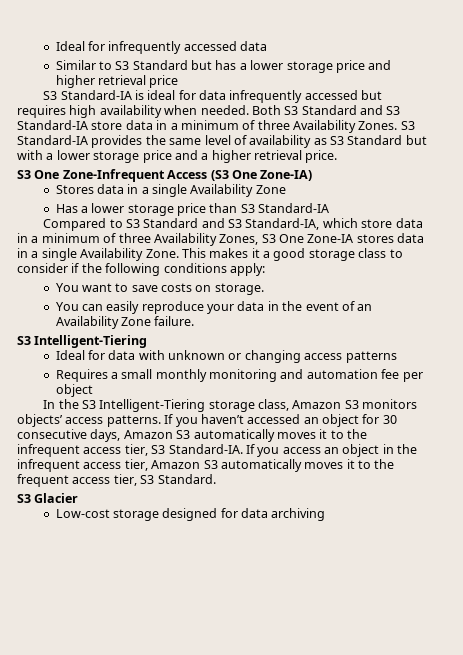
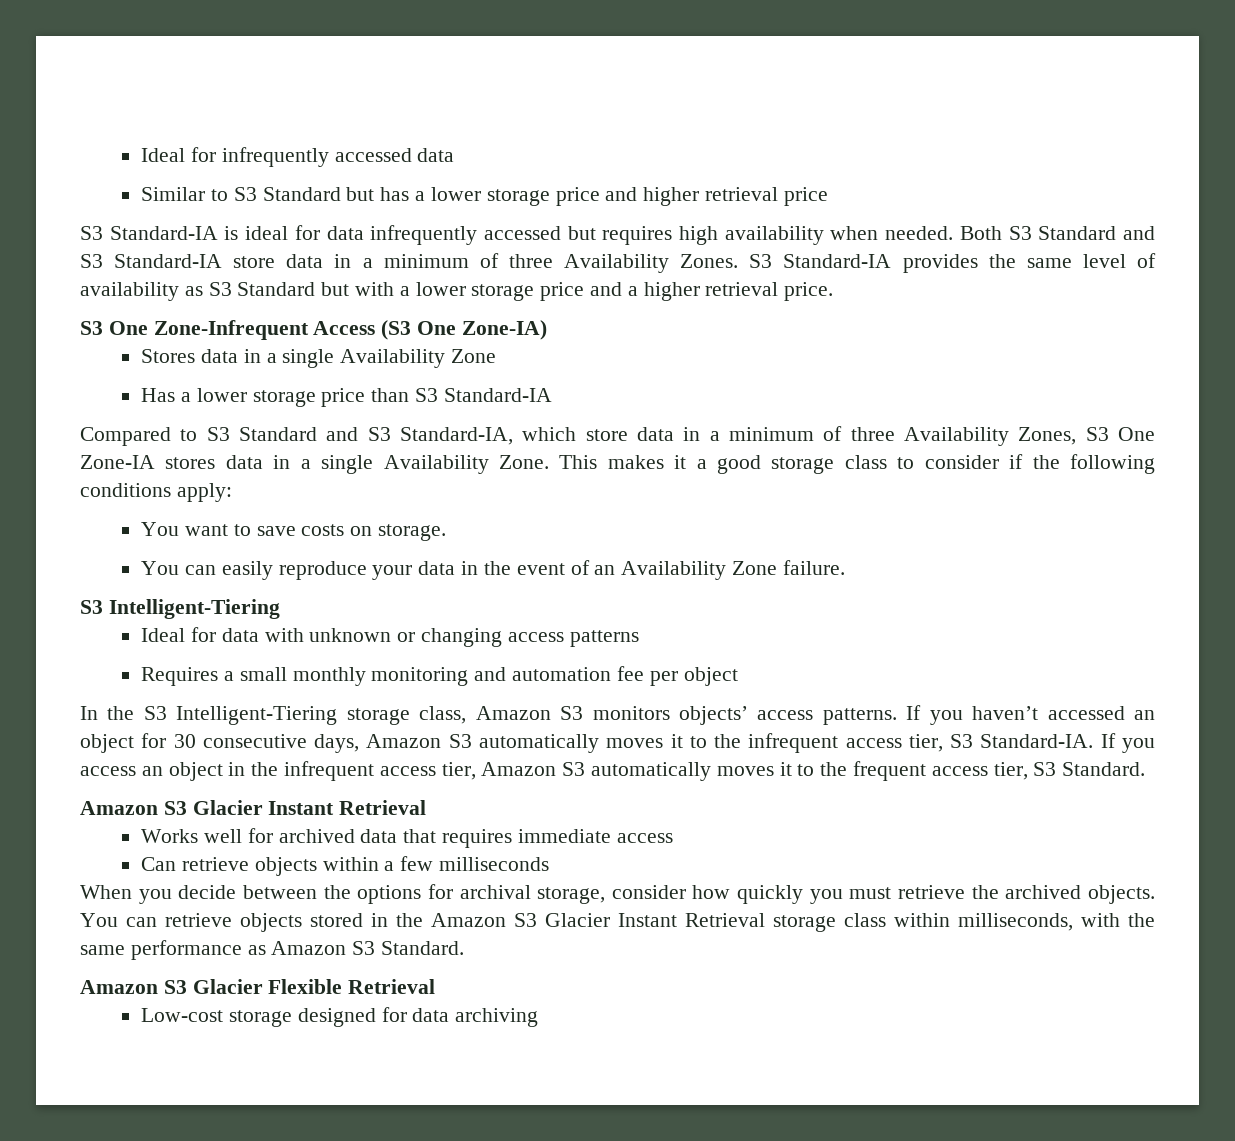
[17,493,79,503] S3 Glacier -> [80,800,427,815] [141,828,673,848] [141,856,550,876] [80,884,1155,904] [80,913,1155,932] [80,940,465,960] [80,979,436,994] Amazon S3 Glacier Instant Retrieval // Works well for archived data that requires immediate access // Can retrieve objects within a few milliseconds // When you decide between the options for archival storage, consider how quickly you must retrieve the archived objects. You can retrieve objects stored in the Amazon S3 Glacier Instant Retrieval storage class within milliseconds, with the same performance as Amazon S3 Standard. // Amazon S3 Glacier Flexible Retrieval

